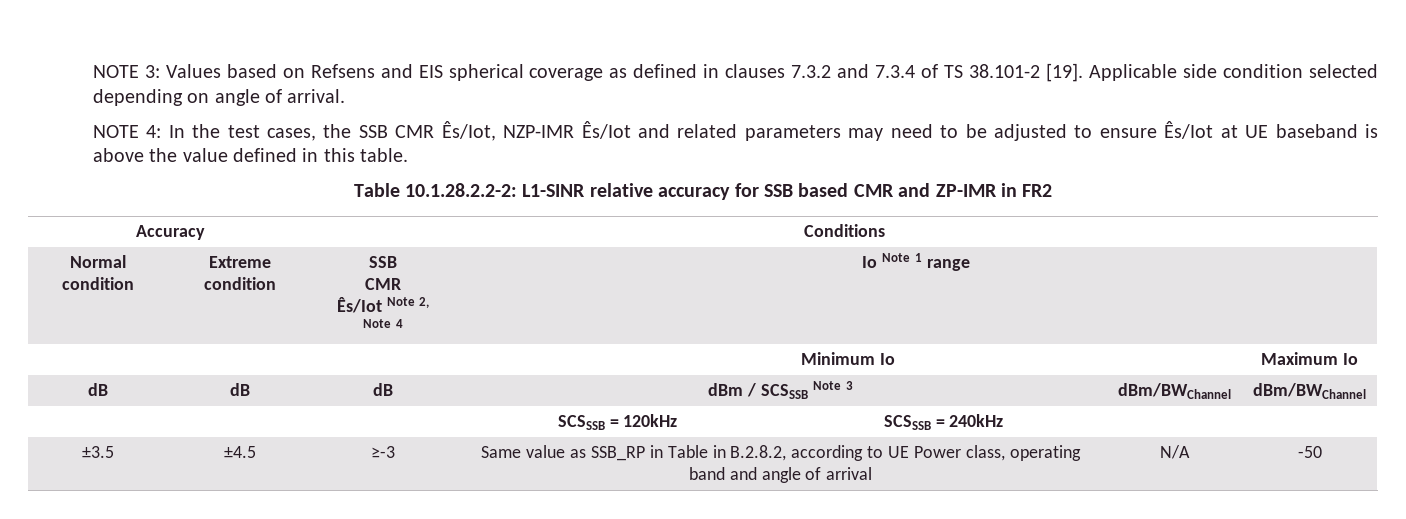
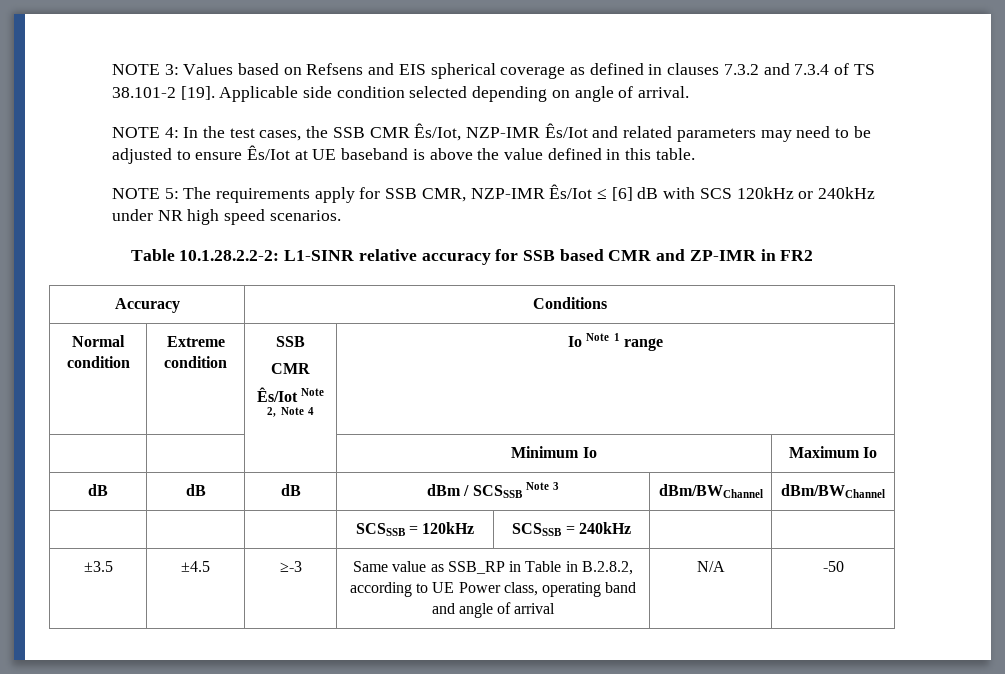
(409, 155) none -> [111,184,876,203] [111,209,341,225] // NOTE 5: The requirements apply for SSB CMR, NZP-IMR Ês/Iot ≤ [6] dB with SCS 120kHz or 240kHz under NR high speed scenarios.

